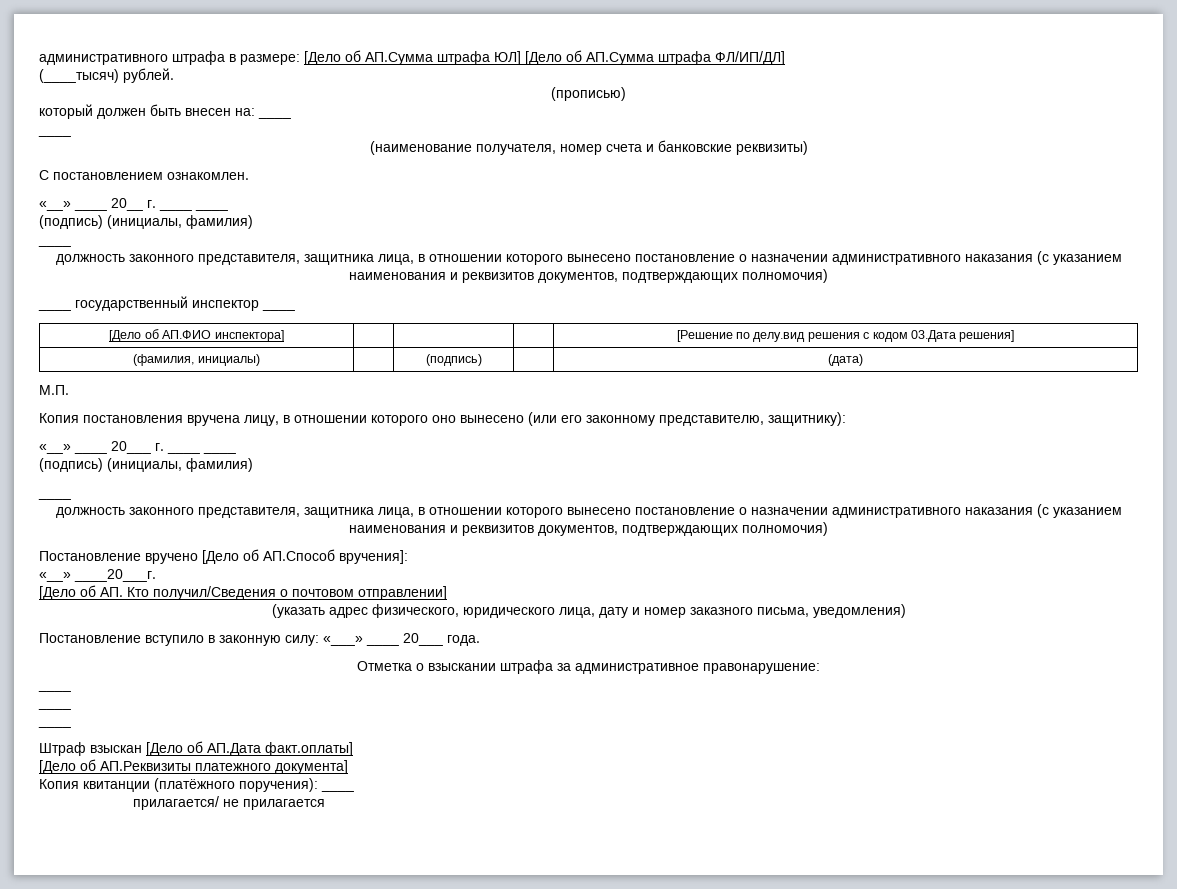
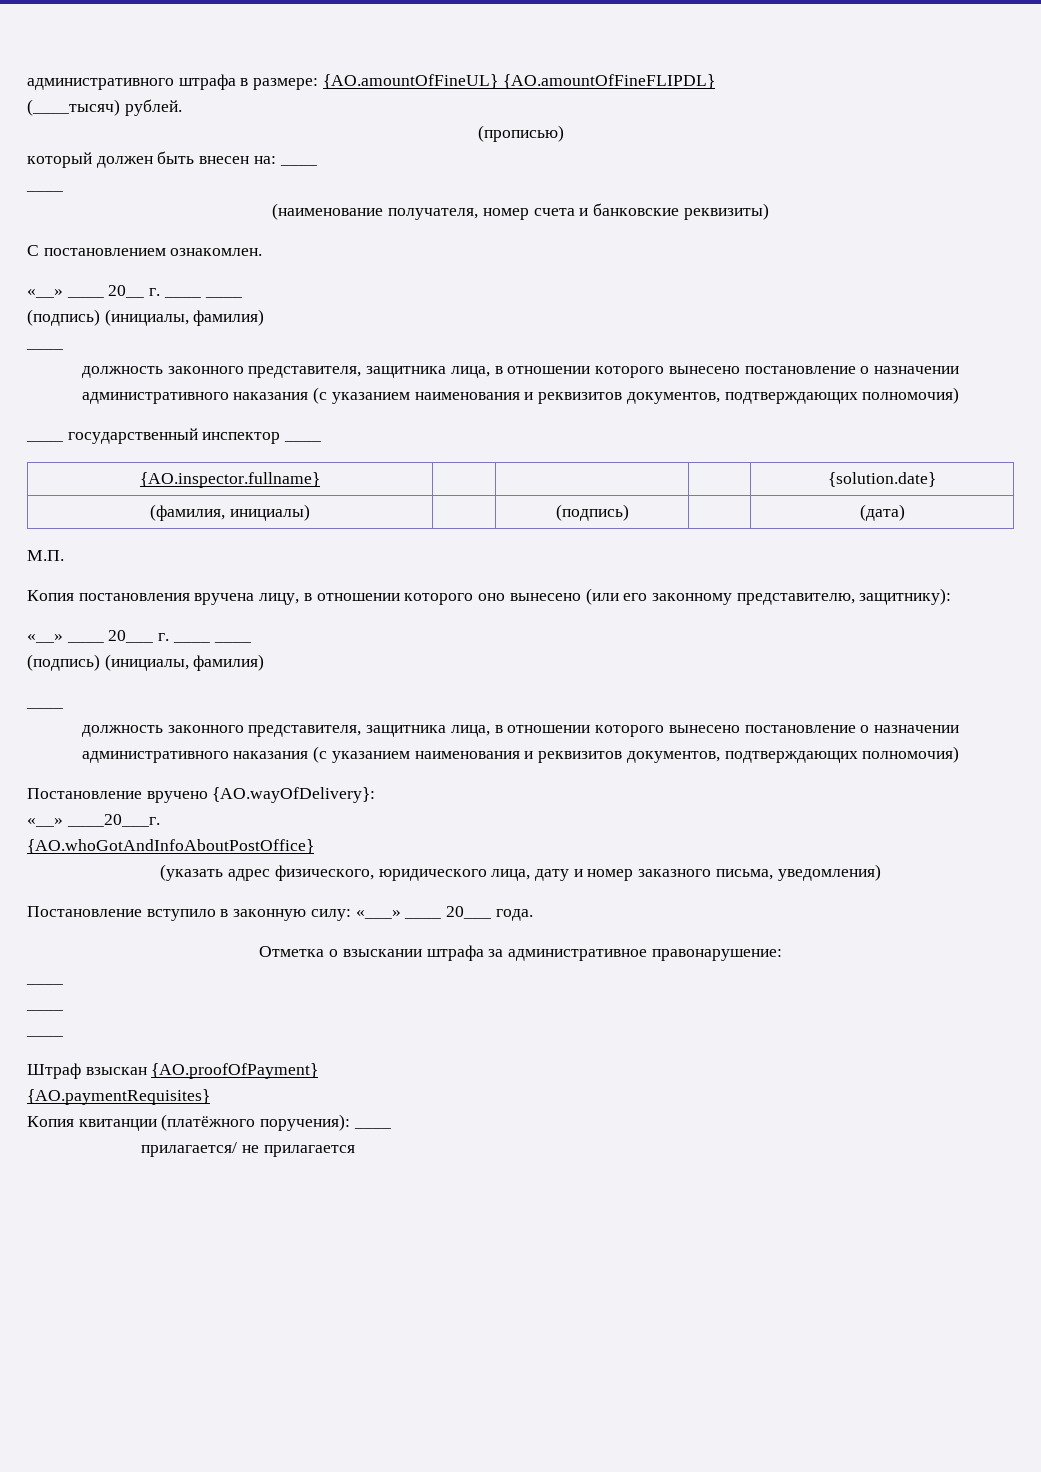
[304,50,785,65] [Дело об АП.Сумма штрафа ЮЛ] [Дело об АП.Сумма штрафа ФЛ/ИП/ДЛ] -> [322,74,715,89] {AO.amountOfFineUL} {AO.amountOfFineFLIPDL}
[109,329,284,342] [676,330,1015,342] [Дело об АП.ФИО инспектора] | | | | [Решение по делу.вид решения с кодом 03.Дата решения] -> [140,472,320,488] [828,472,936,487] {AO.inspector.fullname} | | | | {solution.date}
[202,549,408,564] [39,569,156,582] [39,585,447,600] [Дело об АП.Способ вручения]: // «__» ____20___г. // [Дело об АП. Кто получил/Сведения о почтовом отправлении] -> [212,787,376,803] [27,814,160,827] [27,839,314,854] {AO.wayOfDelivery}: // «__» ____20___г. // {AO.whoGotAndInfoAboutPostOffice}
[146,741,353,756] [39,759,348,774] [Дело об АП.Дата факт.оплаты] // [Дело об АП.Реквизиты платежного документа] -> [151,1063,319,1079] [27,1089,210,1105] {AO.proofOfPayment} // {AO.paymentRequisites}

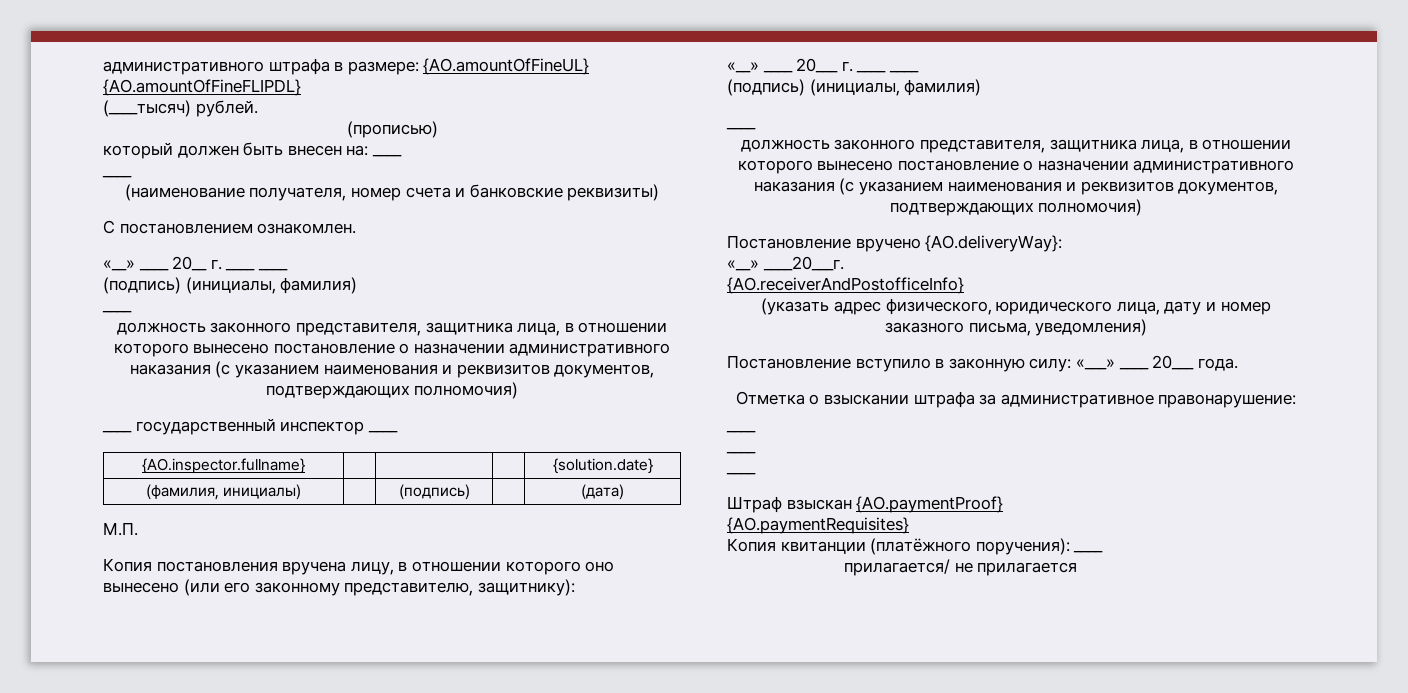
[212,787,376,803] {AO.wayOfDelivery}: -> [925,235,1063,252] {AO.deliveryWay}:
[27,839,314,854] {AO.whoGotAndInfoAboutPostOffice} -> [727,277,964,294] {AO.receiverAndPostofficeInfo}
[151,1063,319,1079] {AO.proofOfPayment} -> [856,496,1004,513] {AO.paymentProof}

